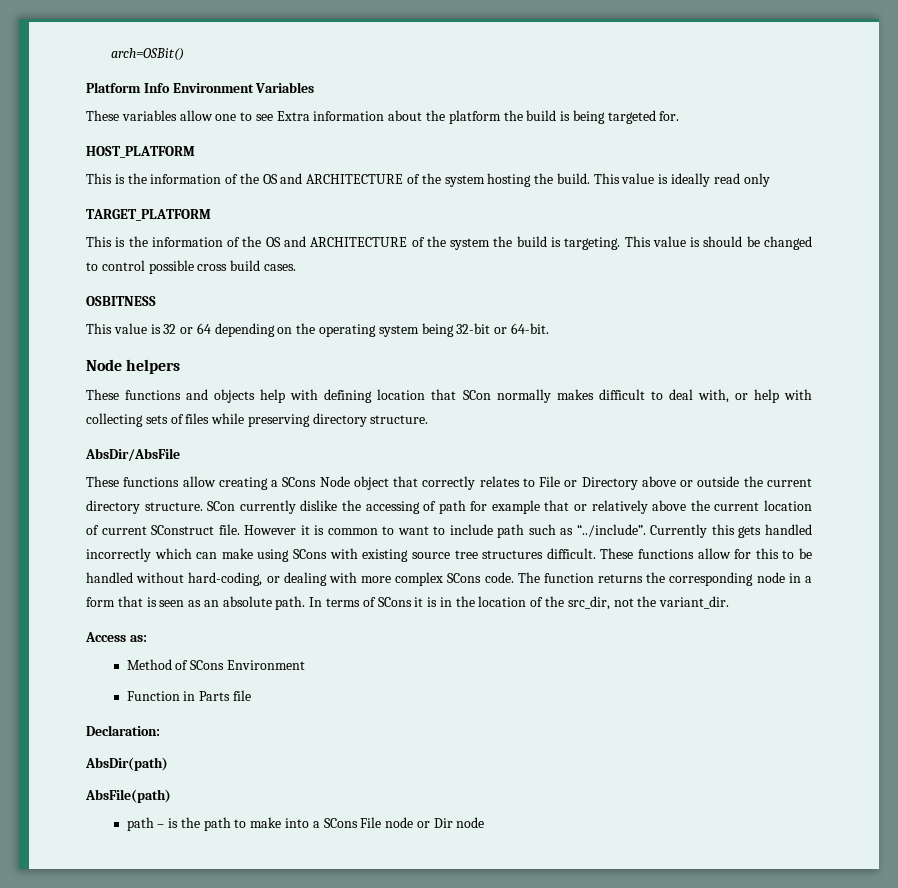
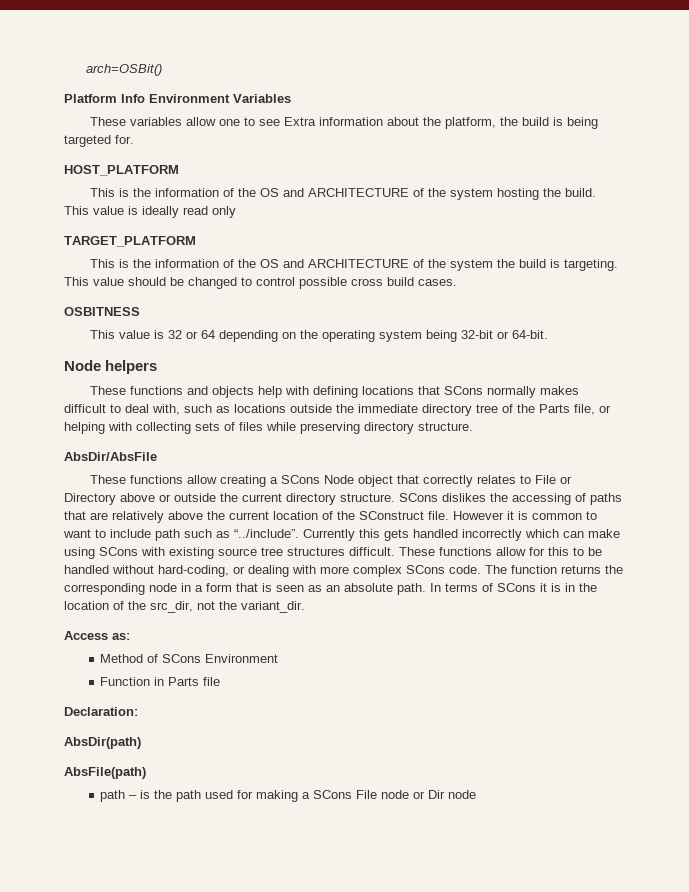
[448,110,501,124] platform -> [445,117,497,129] platform,
[690,237,701,247] is -> (124, 281) none
[377,389,491,400] location that SCon -> [362,386,484,395] locations that SCons
[734,389,779,403] or help -> [184,404,611,416] [64,422,105,434] such as locations outside the immediate directory tree of the Parts file, or helping
[207,500,588,514] SCon currently dislike the accessing of path for example that or -> [399,493,622,505] [64,511,108,520] SCons dislikes the accessing of paths that are
[101,526,147,535] current -> [337,511,355,520] the
[234,817,309,828] to make into -> [205,790,299,802] used for making

